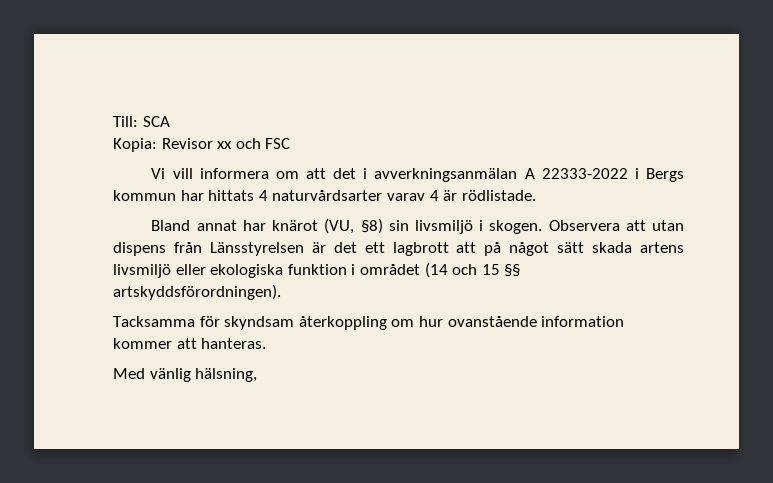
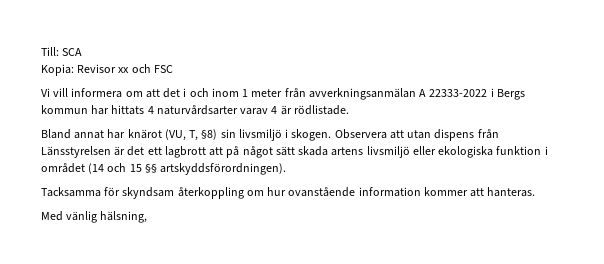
(368, 173) none -> [189,88,306,98] och inom 1 meter från
(355, 226) none -> [189,130,199,141] T,

